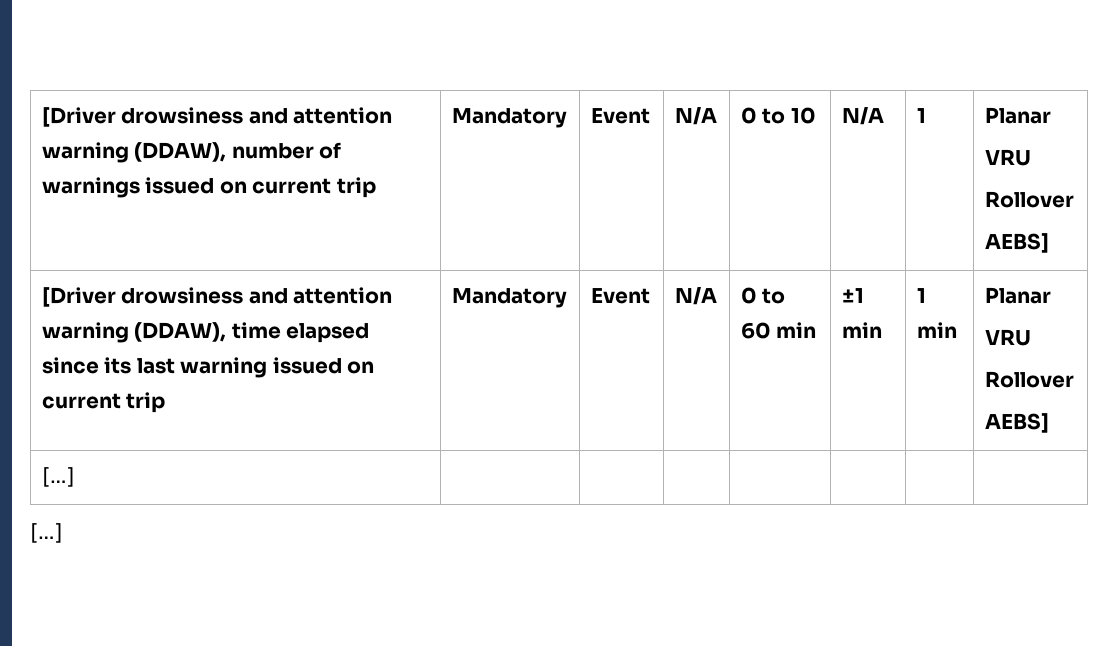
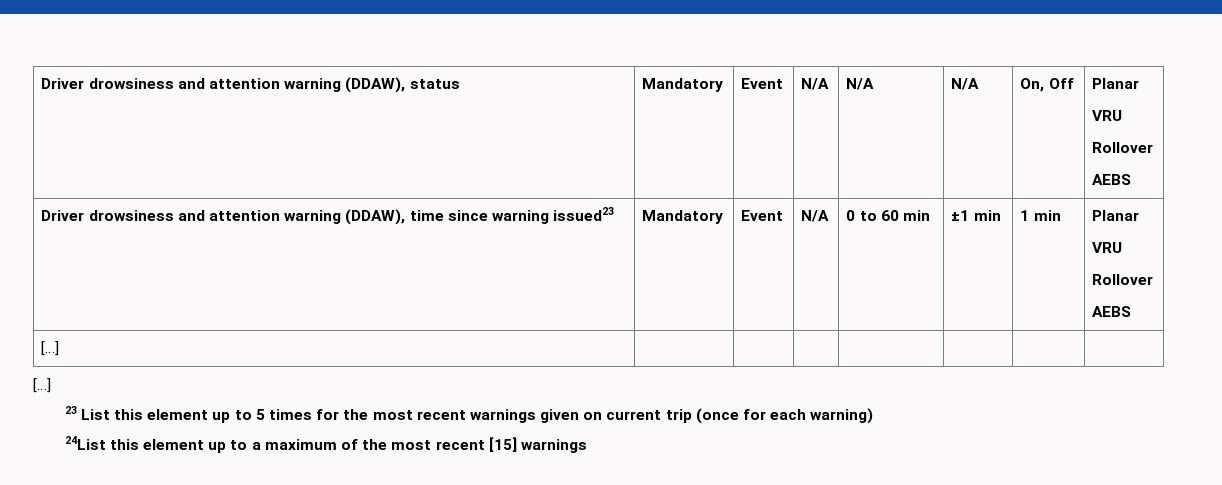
[41,107,393,127] [41,142,342,163] [41,177,376,198] [451,108,567,128] [590,108,650,124] [674,107,717,125] [740,107,816,124] [841,107,884,125] [916,108,926,123] [984,107,1051,124] [984,149,1031,166] [984,191,1074,208] [984,233,1049,253] [41,287,116,307] [Driver drowsiness and attention warning (DDAW), number of warnings issued on current trip | Mandatory | Event | N/A | 0 to 10 | N/A | 1 | Planar // VRU // Rollover // AEBS] // [Driver -> [41,77,460,93] [642,78,724,92] [741,78,784,89] [801,78,830,90] [846,78,875,90] [951,78,980,90] [1020,78,1074,92] [1092,78,1140,89] [1092,110,1123,121] [1092,142,1154,153] [1092,174,1132,185] [41,210,85,221] Driver drowsiness and attention warning (DDAW), status | Mandatory | Event | N/A | N/A | N/A | On, Off | Planar // VRU // Rollover // AEBS // Driver
[286,323,370,343] [41,357,375,378] [41,392,166,413] elapsed since its last warning issued on current trip -> [447,207,615,224] since warning issued23
[984,413,1049,433] AEBS] -> [1092,306,1132,317] AEBS
(63, 533) none -> [64,406,874,424] [64,436,587,453] // 23 List this element up to 5 times for the most recent warnings given on current trip (once for each warning) // 24List this element up to a maximum of the most recent [15] warnings

